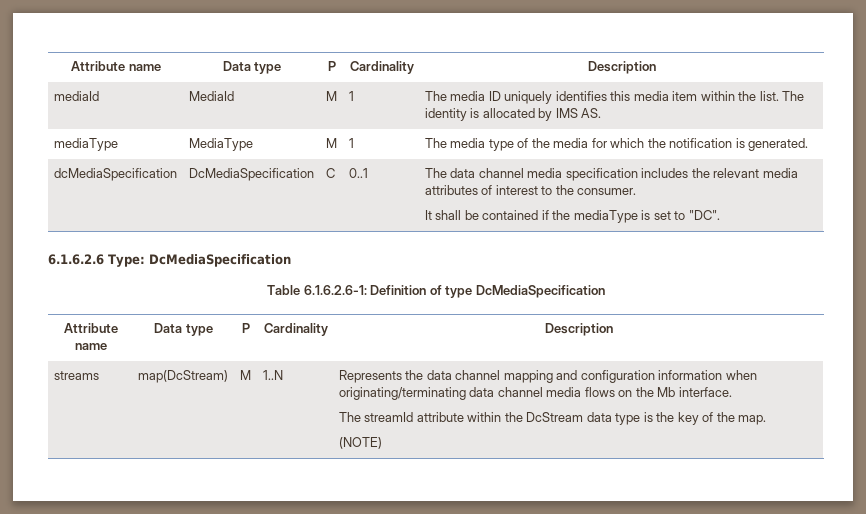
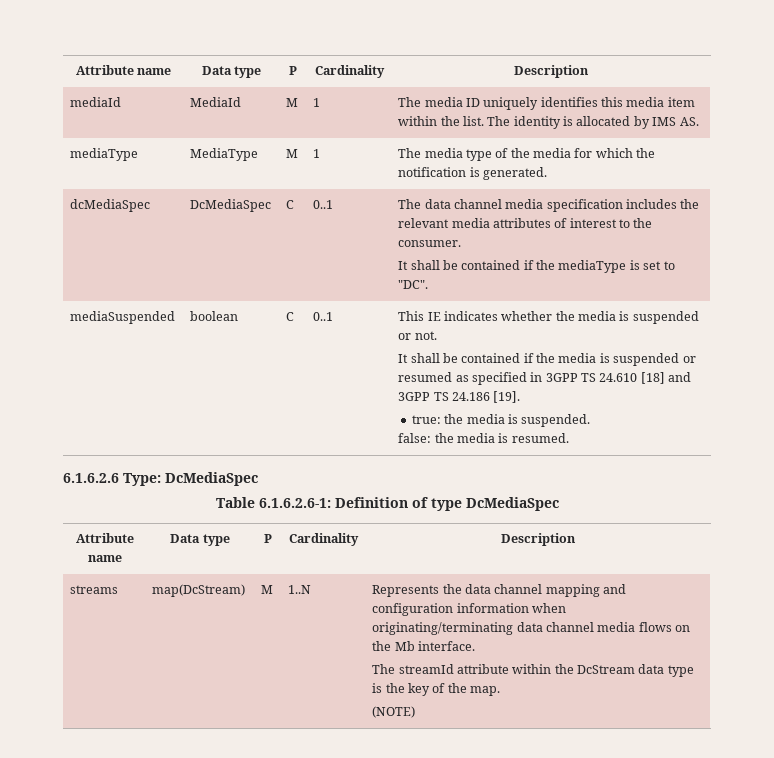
[53,168,177,181] [188,168,314,181] dcMediaSpecification | DcMediaSpecification -> [70,199,151,212] [190,199,272,212] dcMediaSpec | DcMediaSpec
(720, 215) none -> [70,311,176,324] [190,311,239,321] [286,312,295,321] [313,312,334,321] [398,311,699,324] [398,331,437,340] [398,353,696,366] [398,372,692,385] [398,391,521,403] [411,414,591,427] [398,433,569,443] // mediaSuspended | boolean | C | 0..1 | This IE indicates whether the media is suspended or not. // It shall be contained if the media is suspended or resumed as specified in 3GPP TS 24.610 [18] and 3GPP TS 24.186 [19]. // true: the media is suspended. // false: the media is resumed.
[148,254,291,267] DcMediaSpecification -> [165,472,258,486] DcMediaSpec
[475,285,605,298] DcMediaSpecification -> [465,497,559,511] DcMediaSpec

